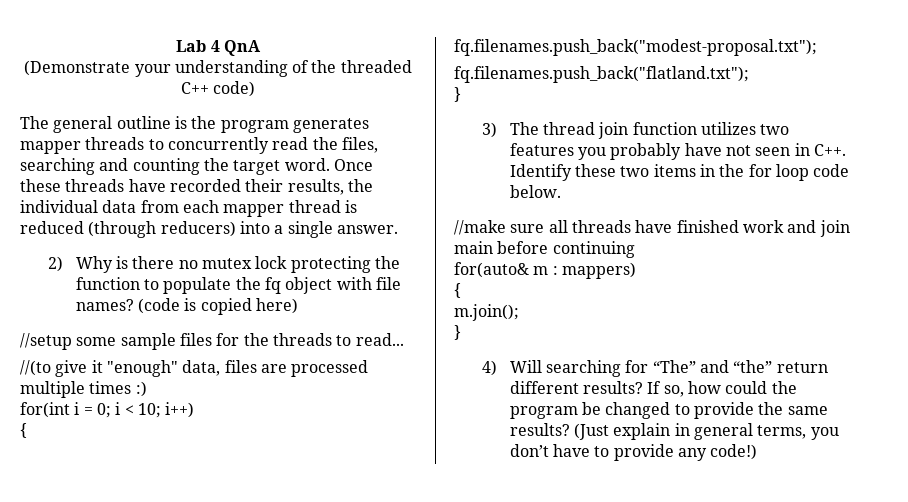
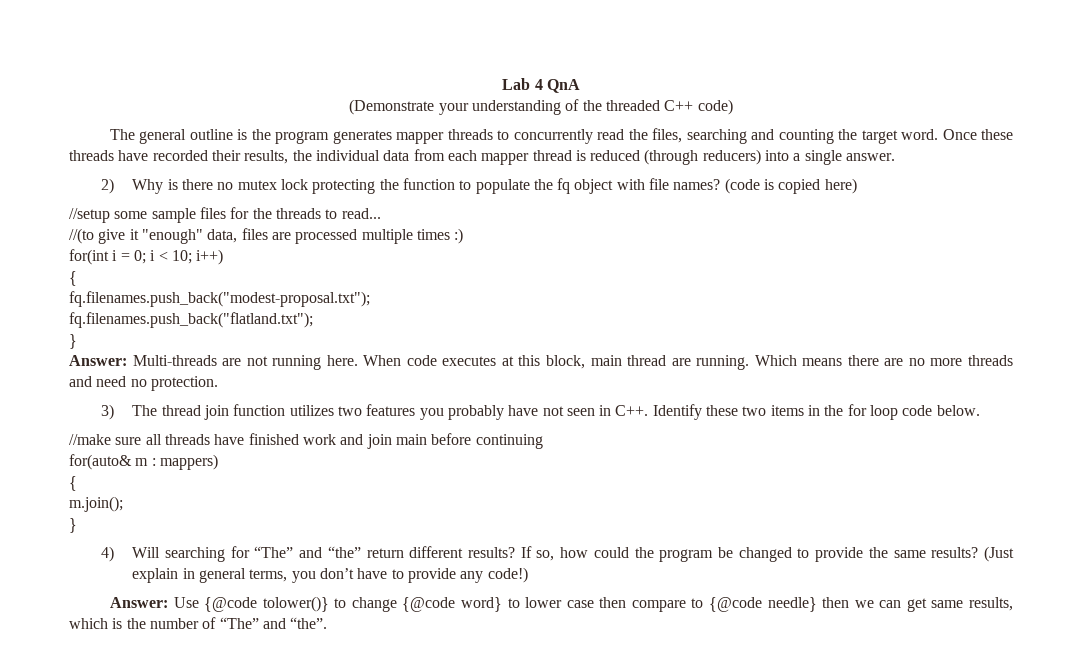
(461, 94) none -> [69,355,1013,370] [69,376,218,391] // Answer: Multi-threads are not running here. When code executes at this block, main thread are running. Which means there are no more threads and need no protection.
(758, 452) none -> [109,596,1014,612] [69,617,328,629] // Answer: Use {@code tolower()} to change {@code word} to lower case then compare to {@code needle} then we can get same results, which is the number of “The” and “the”.

